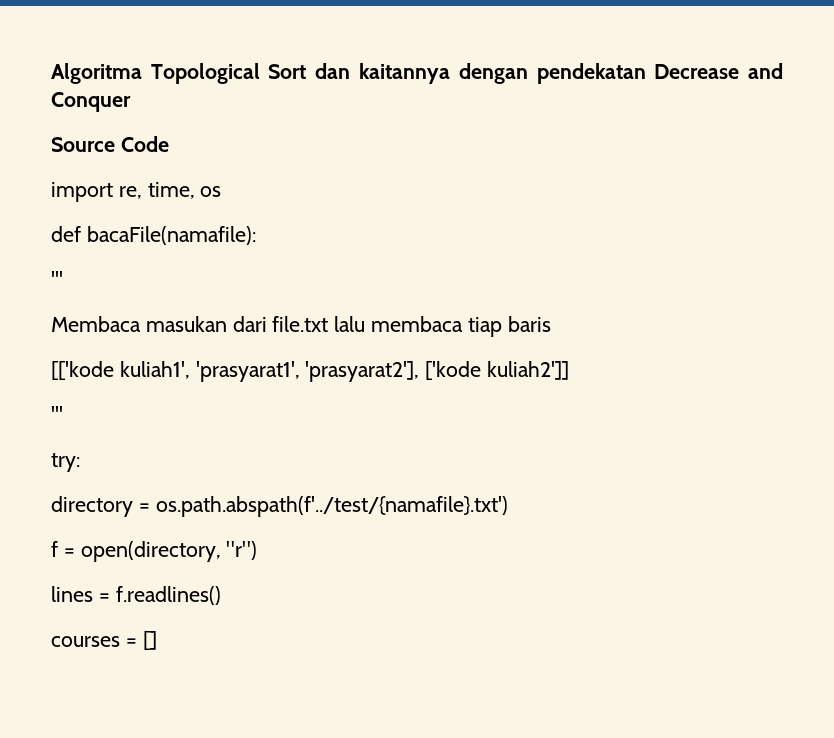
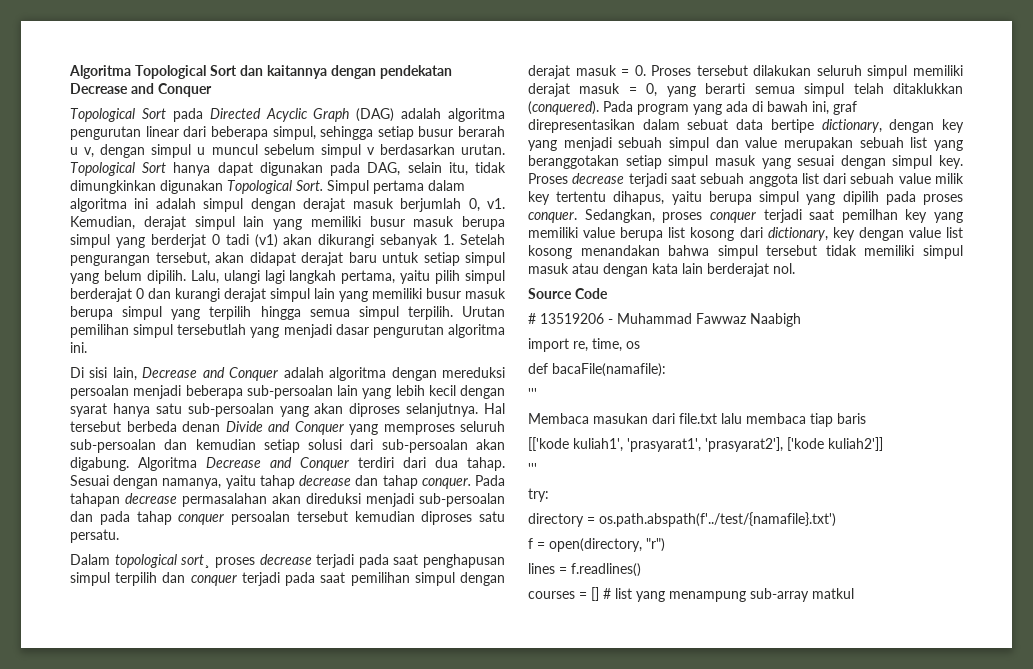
[51,136,169,152] Source Code -> [70,108,505,122] [70,126,505,140] [70,144,505,158] [70,162,507,176] [70,180,465,194] [70,198,506,212] [70,216,505,230] [70,234,505,248] [70,252,505,266] [70,270,505,284] [70,288,506,302] [70,306,505,320] [70,324,506,338] [70,342,87,353] [70,367,506,381] [70,385,505,399] [70,403,505,417] [70,421,505,435] [70,439,505,453] [70,457,505,471] [70,475,506,489] [70,493,505,507] [70,511,505,525] [70,529,119,543] [70,554,505,568] [70,572,506,586] [528,65,963,79] [528,83,963,97] [528,101,857,115] [528,119,964,133] [528,137,963,151] [528,155,963,169] [528,173,964,187] [528,191,963,205] [528,209,963,223] [528,227,963,241] [528,245,963,259] [528,263,795,277] [528,288,608,299] [528,313,801,327] Topological Sort pada Directed Acyclic Graph (DAG) adalah algoritma pengurutan linear dari beberapa simpul, sehingga setiap busur berarah u v, dengan simpul u muncul sebelum simpul v berdasarkan urutan. Topological Sort hanya dapat digunakan pada DAG, selain itu, tidak dimungkinkan digunakan Topological Sort. Simpul pertama dalam algoritma ini adalah simpul dengan derajat masuk berjumlah 0, v1. Kemudian, derajat simpul lain yang memiliki busur masuk berupa simpul yang berderjat 0 tadi (v1) akan dikurangi sebanyak 1. Setelah pengurangan tersebut, akan didapat derajat baru untuk setiap simpul yang belum dipilih. Lalu, ulangi lagi langkah pertama, yaitu pilih simpul berderajat 0 dan kurangi derajat simpul lain yang memiliki busur masuk berupa simpul yang terpilih hingga semua simpul terpilih. Urutan pemilihan simpul tersebutlah yang menjadi dasar pengurutan algoritma ini. // Di sisi lain, Decrease and Conquer adalah algoritma dengan mereduksi persoalan menjadi beberapa sub-persoalan lain yang lebih kecil dengan syarat hanya satu sub-persoalan yang akan diproses selanjutnya. Hal tersebut berbeda denan Divide and Conquer yang memproses seluruh sub-persoalan dan kemudian setiap solusi dari sub-persoalan akan digabung. Algoritma Decrease and Conquer terdiri dari dua tahap. Sesuai dengan namanya, yaitu tahap decrease dan tahap conquer. Pada tahapan decrease permasalahan akan direduksi menjadi sub-persoalan dan pada tahap conquer persoalan tersebut kemudian diproses satu persatu. // Dalam topological sort¸ proses decrease terjadi pada saat penghapusan simpul terpilih dan conquer terjadi pada saat pemilihan simpul dengan derajat masuk = 0. Proses tersebut dilakukan seluruh simpul memiliki derajat masuk = 0, yang berarti semua simpul telah ditaklukkan (conquered). Pada program yang ada di bawah ini, graf direpresentasikan dalam sebuat data bertipe dictionary, dengan key yang menjadi sebuah simpul dan value merupakan sebuah list yang beranggotakan setiap simpul masuk yang sesuai dengan simpul key. Proses decrease terjadi saat sebuah anggota list dari sebuah value milik key tertentu dihapus, yaitu berupa simpul yang dipilih pada proses conquer. Sedangkan, proses conquer terjadi saat pemilhan key yang memiliki value berupa list kosong dari dictionary, key dengan value list kosong menandakan bahwa simpul tersebut tidak memiliki simpul masuk atau dengan kata lain berderajat nol. // Source Code // # 13519206 - Muhammad Fawwaz Naabigh
(157, 640) none -> [603,588,854,602] # list yang menampung sub-array matkul

